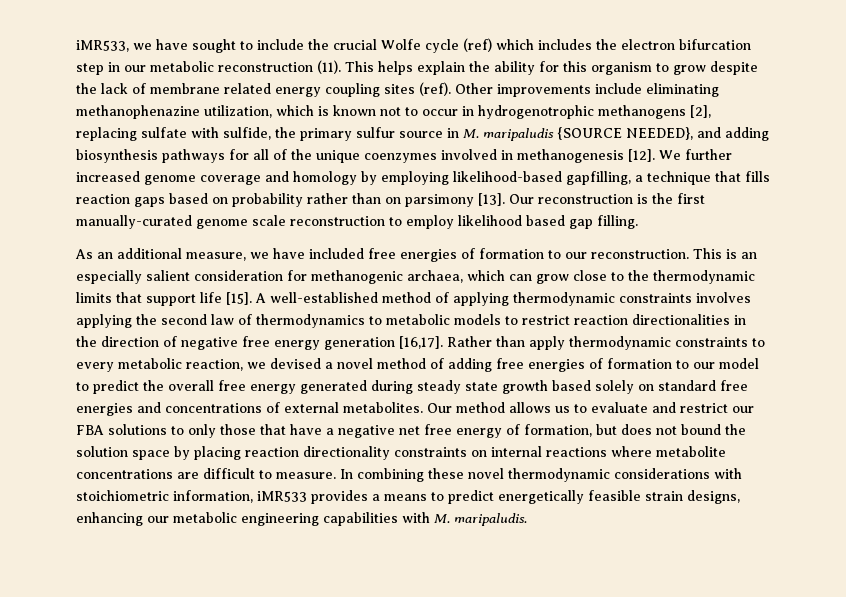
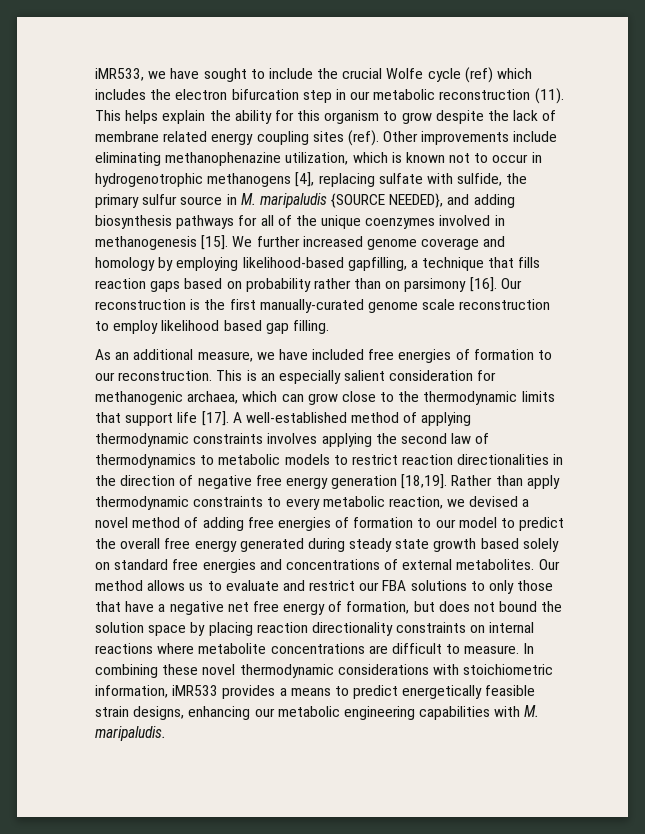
[690,105,711,118] [2], -> [295,172,315,187] [4],
[628,149,655,162] [12]. -> [201,235,229,250] [15].
[478,193,505,206] [13]. -> [469,277,497,292] [16].
[226,292,252,305] [15]. -> [201,411,229,426] [17].
[399,336,443,349] [16,17]. -> [401,474,448,489] [18,19].

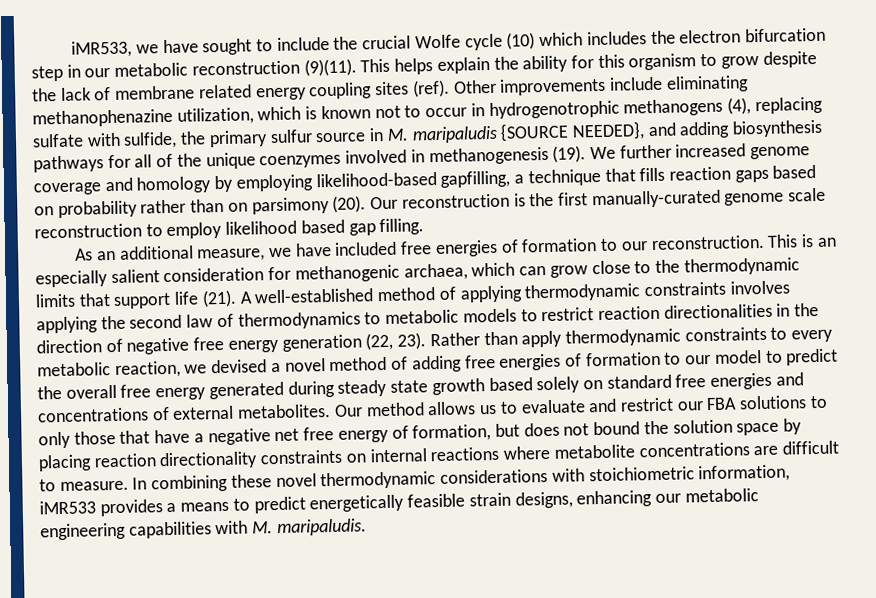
[464,67,493,83] (ref) -> [506,32,536,50] (10)
[534,88,564,104] (11). -> [303,58,357,77] (9)(11).
[295,172,315,187] [4], -> [726,97,751,115] (4),
[201,235,229,250] [15]. -> [552,145,587,163] (19).
[469,277,497,292] [16]. -> [332,195,367,213] (20).
[201,411,229,426] [17]. -> [201,289,237,308] (21).
[401,474,448,489] [18,19]. -> [365,332,427,351] (22, 23).

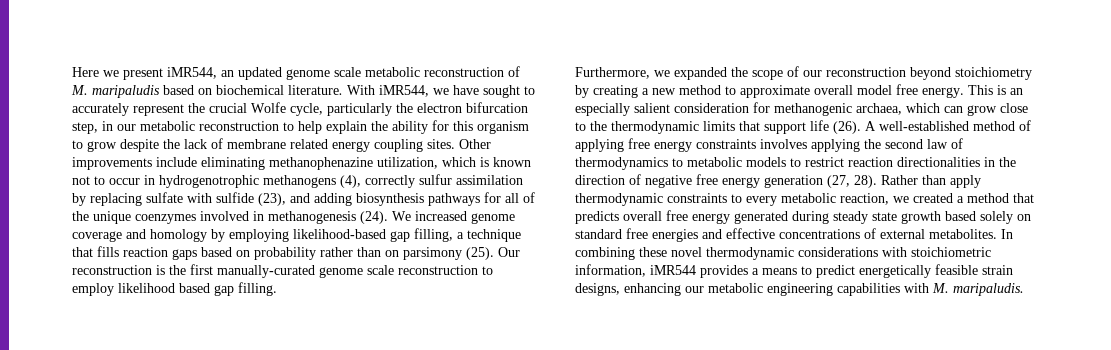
[71,40,133,58] iMR533, -> [72,66,520,80] [71,85,429,98] Here we present iMR544, an updated genome scale metabolic reconstruction of M. maripaludis based on biochemical literature. With iMR544,
[276,36,330,51] include -> [72,103,184,116] accurately represent
[464,31,647,51] cycle (10) which includes -> [290,103,392,116] cycle, particularly
[31,65,63,82] step -> [72,122,98,134] step,
[303,58,434,77] (9)(11). This helps -> [283,121,322,134] to help
[374,79,450,98] sites (ref). -> [427,139,455,149] sites.
[754,96,823,115] [32,121,645,149] replacing sulfate with sulfide, the primary sulfur source in M. maripaludis {SOURCE NEEDED}, -> [365,174,523,188] [72,192,286,206] correctly sulfur assimilation by replacing sulfate with sulfide (23),
[552,144,672,163] (19). We further -> [360,211,411,224] (24). We
[440,170,511,188] gapfilling, -> [390,228,453,242] gap filling,
[332,195,367,213] (20). -> [466,247,494,260] (25).
[75,234,765,262] As an additional measure, we have included free energies of formation to our reconstruction. -> [575,66,1032,80] [575,84,964,98] Furthermore, we expanded the scope of our reconstruction beyond stoichiometry by creating a new method to approximate overall model free energy.
[201,289,237,308] (21). -> [833,121,861,134] (26).
[524,283,642,302] thermodynamic -> [628,138,692,152] free energy
[365,332,427,351] (22, 23). -> [827,175,877,188] (27, 28).
[211,348,839,374] [37,385,62,400] devised a novel method of adding free energies of formation to our model to predict the -> [913,193,1034,203] [575,211,619,224] created a method that predicts
(804, 379) none -> [726,228,775,239] effective
[333,395,828,417] [38,418,803,449] [38,440,839,472] [39,479,129,492] Our method allows us to evaluate and restrict our FBA solutions to only those that have a negative net free energy of formation, but does not bound the solution space by placing reaction directionality constraints on internal reactions where metabolite concentrations are difficult to measure. -> (997, 234) none
[39,500,96,515] iMR533 -> [650,265,696,275] iMR544

